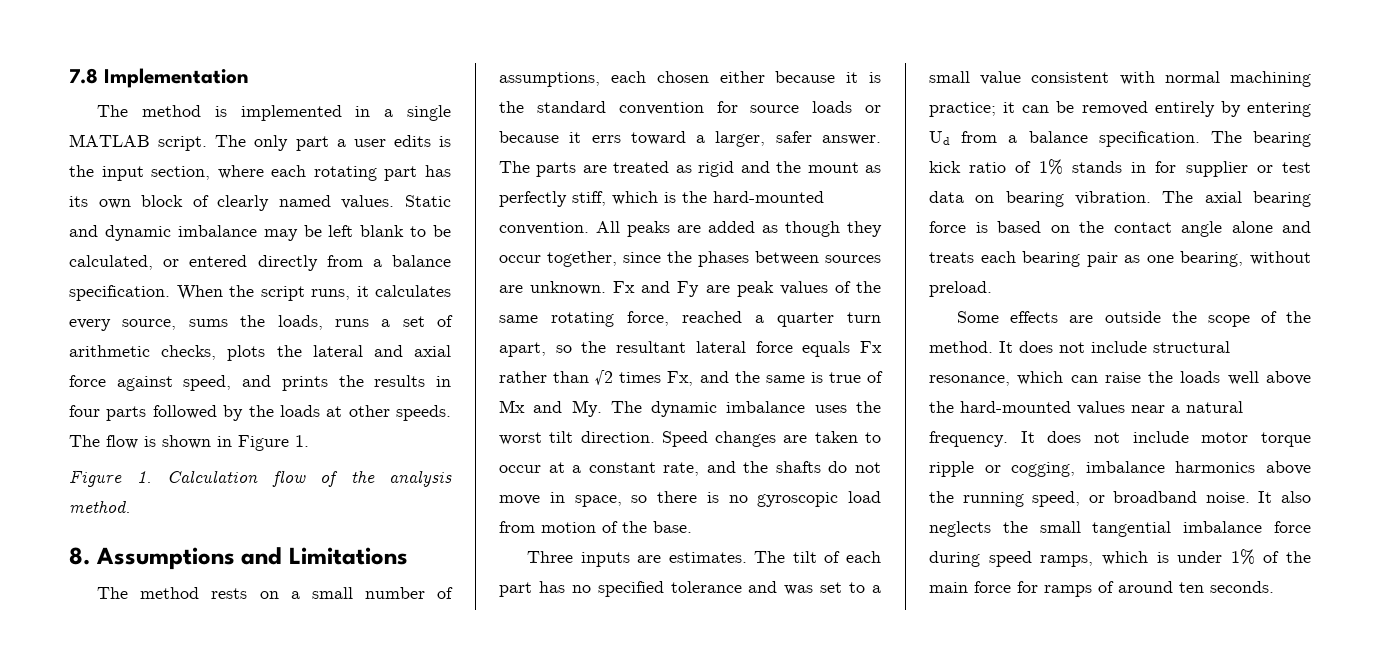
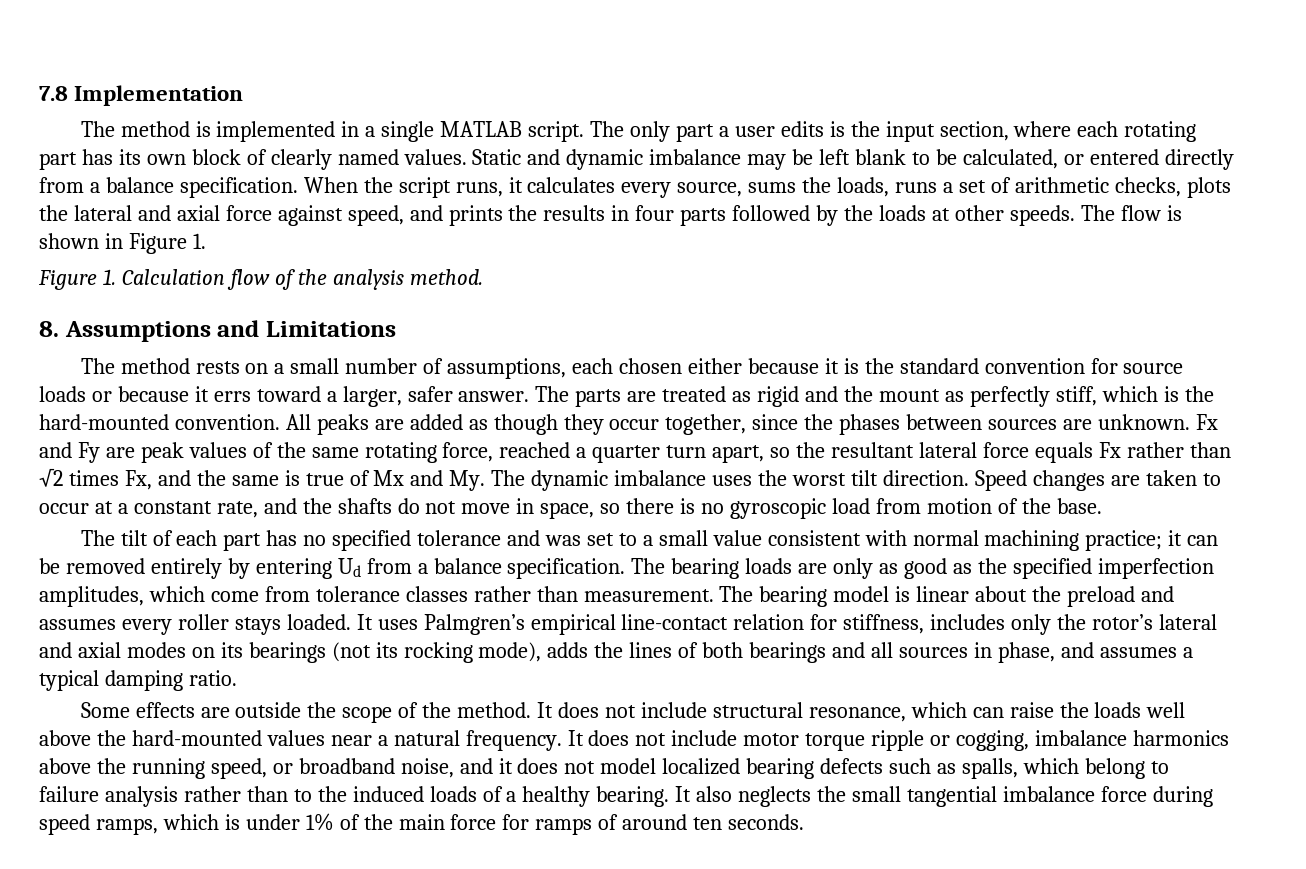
[527,551,747,567] Three inputs are estimates. -> (1102, 506) none
[929,159,1311,177] [929,191,1311,207] [929,221,1311,237] [929,251,1311,267] [929,281,992,297] kick ratio of 1% stands in for supplier or test data on bearing vibration. The axial bearing force is based on the contact angle alone and treats each bearing pair as one bearing, without preload. -> [745,558,1214,579] [39,586,1174,607] [39,614,1217,635] [39,642,1193,663] [39,670,237,691] loads are only as good as the specified imperfection amplitudes, which come from tolerance classes rather than measurement. The bearing model is linear about the preload and assumes every roller stays loaded. It uses Palmgren’s empirical line-contact relation for stiffness, includes only the rotor’s lateral and axial modes on its bearings (not its rocking mode), adds the lines of both bearings and all sources in phase, and assumes a typical damping ratio.
[1205,492,1250,503] noise. -> [400,758,1169,779] [39,786,670,807] noise, and it does not model localized bearing defects such as spalls, which belong to failure analysis rather than to the induced loads of a healthy bearing.

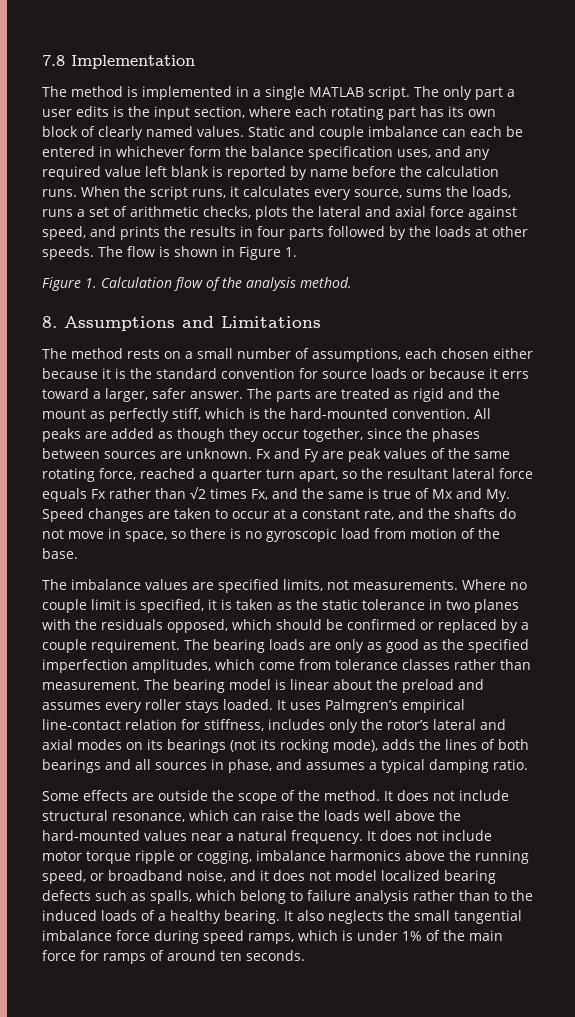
[566,149,1234,170] [39,177,298,198] dynamic imbalance may be left blank to be calculated, or entered directly from a balance specification. -> [319,126,523,140] [42,146,490,160] [42,166,499,180] [42,189,77,197] couple imbalance can each be entered in whichever form the balance specification uses, and any required value left blank is reported by name before the calculation runs.
[491,470,969,491] The dynamic imbalance uses the worst tilt direction. -> (510, 495) none
[120,530,1219,551] [39,558,626,579] tilt of each part has no specified tolerance and was set to a small value consistent with normal machining practice; it can be removed entirely by entering Ud from a balance specification. -> [71,579,527,593] [42,599,519,613] [42,619,529,633] [42,639,180,653] imbalance values are specified limits, not measurements. Where no couple limit is specified, it is taken as the static tolerance in two planes with the residuals opposed, which should be confirmed or replaced by a couple requirement.

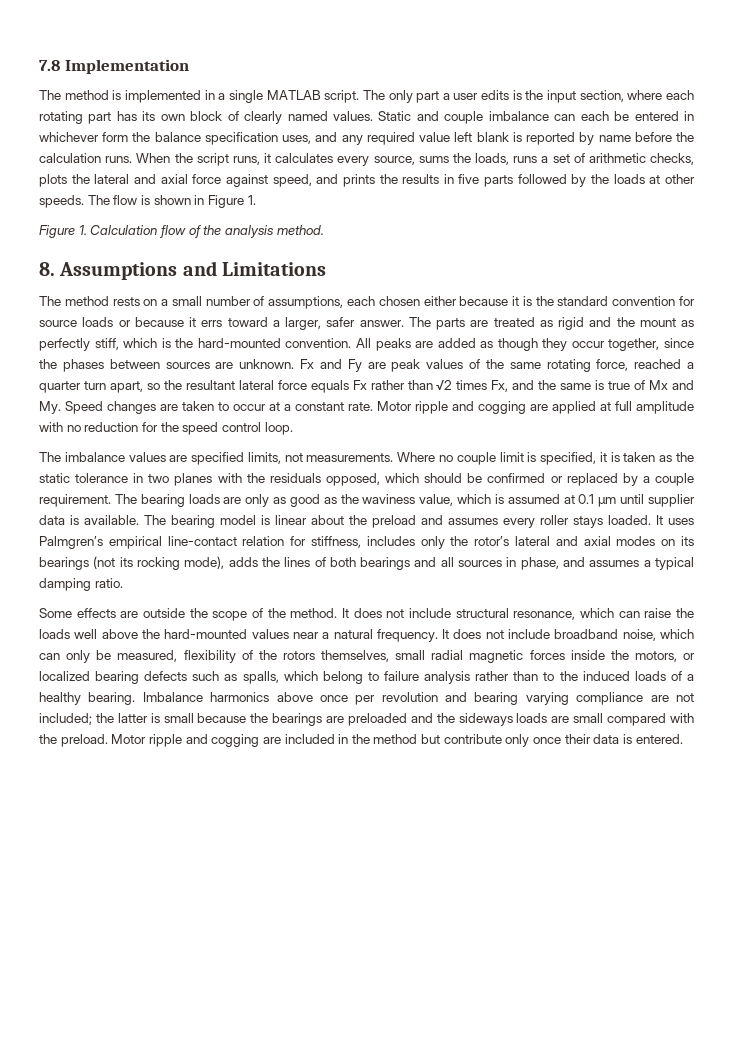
[257,226,285,237] four -> [458,174,480,184] five
[364,508,516,520] [42,528,500,542] [42,548,78,559] rate, and the shafts do not move in space, so there is no gyroscopic load from motion of the base. -> [348,401,694,414] [39,422,293,435] rate. Motor ripple and cogging are applied at full amplitude with no reduction for the speed control loop.
[468,639,529,653] [42,659,531,673] [42,680,140,690] specified imperfection amplitudes, which come from tolerance classes rather than measurement. -> [362,494,696,507] [39,515,139,525] waviness value, which is assumed at 0.1 µm until supplier data is available.
[42,850,529,864] [42,870,377,884] motor torque ripple or cogging, imbalance harmonics above the running speed, or broadband noise, and it does not model -> [554,629,694,641] [39,650,695,663] broadband noise, which can only be measured, flexibility of the rotors themselves, small radial magnetic forces inside the motors, or
[284,910,522,924] [42,930,503,944] [42,950,305,964] It also neglects the small tangential imbalance force during speed ramps, which is under 1% of the main force for ramps of around ten seconds. -> [142,692,694,705] [39,713,694,726] [39,734,683,747] Imbalance harmonics above once per revolution and bearing varying compliance are not included; the latter is small because the bearings are preloaded and the sideways loads are small compared with the preload. Motor ripple and cogging are included in the method but contribute only once their data is entered.

